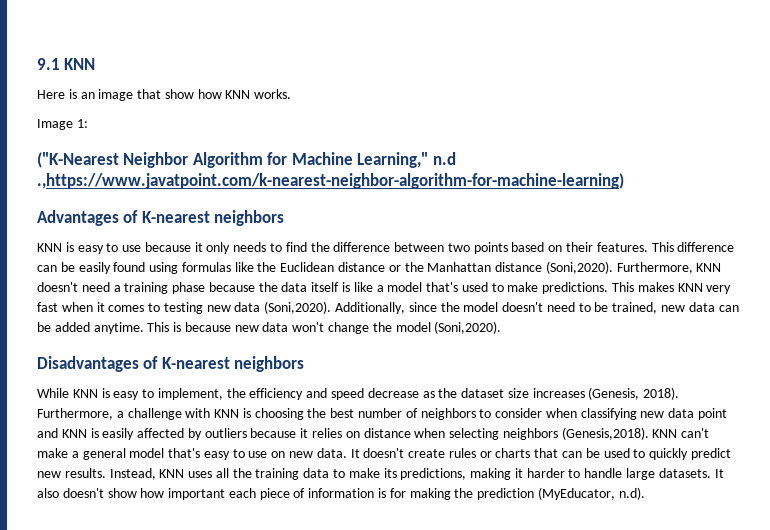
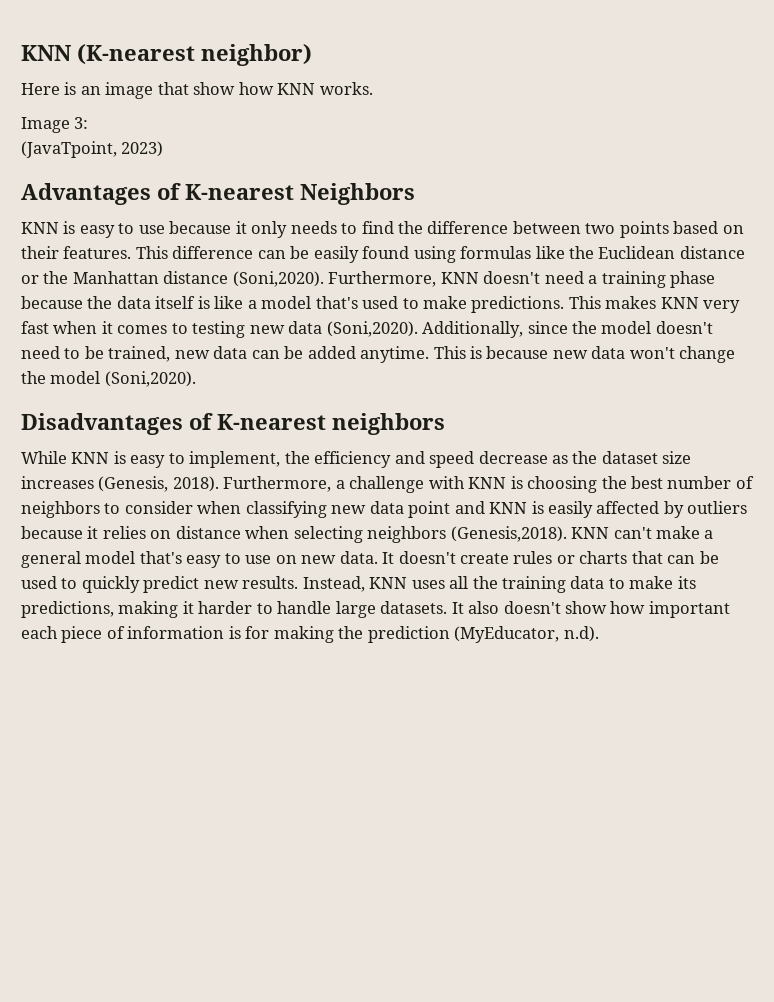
[37,58,96,70] 9.1 KNN -> [21,44,312,66] KNN (K-nearest neighbor)
[76,119,88,128] [37,152,456,168] [37,173,624,189] 1: // ("K-Nearest Neighbor Algorithm for Machine Learning," n.d .,https://www.javatpoint.com/k-nearest-neighbor-algorithm-for-machine-learning) -> [74,117,89,129] [21,141,164,158] 3: // (JavaTpoint, 2023)
[214,210,285,226] neighbors -> [300,183,415,205] Neighbors

